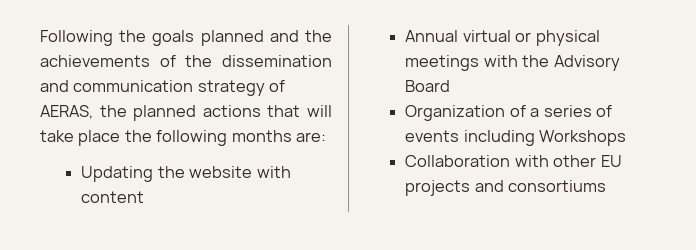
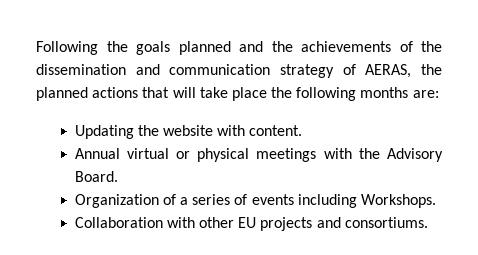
[81,191,145,203] content -> [249,125,303,136] content.
[405,80,451,92] Board -> [74,171,118,182] Board.
[539,130,627,146] Workshops -> [361,194,437,208] Workshops.
[508,180,607,192] consortiums -> [344,217,428,228] consortiums.

